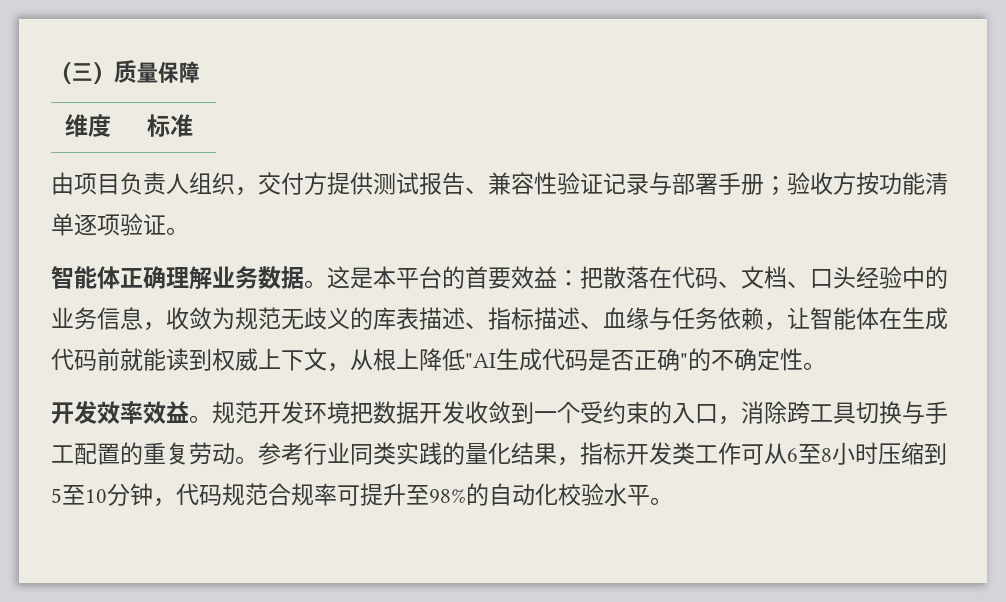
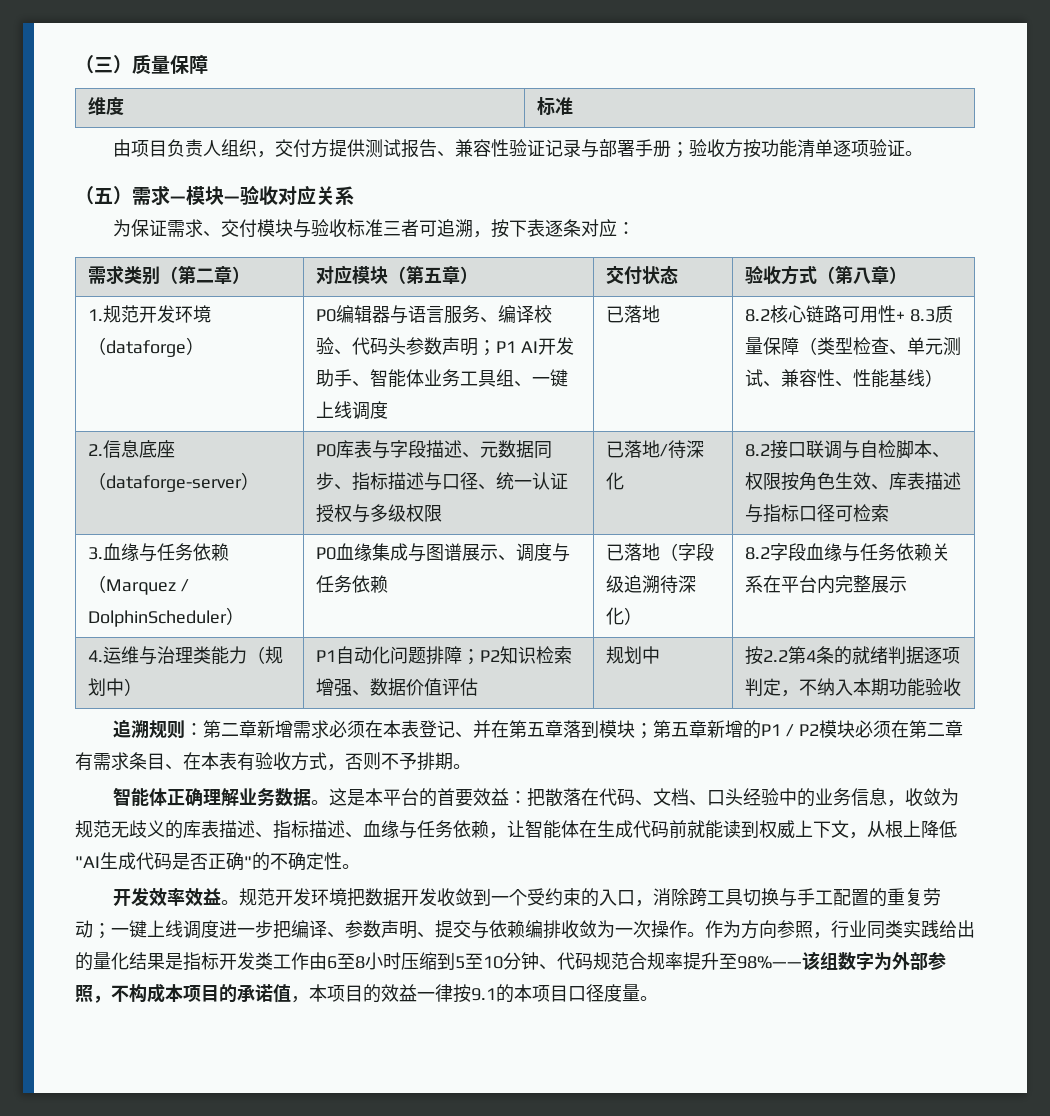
(189, 231) none -> [75,185,354,206] [112,219,635,238] [88,265,251,285] [316,265,479,285] [606,265,679,285] [745,265,908,285] [88,305,212,323] [88,337,205,357] [316,305,553,324] [316,337,575,356] [316,369,569,388] [316,401,389,420] [606,305,661,323] [745,305,954,323] [745,337,962,356] [745,369,944,388] [88,440,176,458] [88,472,260,492] [316,440,553,459] [316,472,569,491] [316,504,443,523] [606,440,705,459] [606,472,625,490] [745,440,951,459] [745,472,962,491] [745,504,890,523] [88,543,230,562] [88,575,190,595] [88,607,245,627] [316,543,571,562] [316,575,389,593] [606,543,715,561] [606,575,697,594] [606,607,643,625] [745,543,951,562] [745,575,908,594] [88,646,284,665] [88,678,143,696] [316,646,573,665] [316,678,479,697] [606,646,661,664] [745,646,961,665] [745,678,962,697] [112,720,963,739] [75,752,471,771] // （五）需求—模块—验收对应关系 // 为保证需求、交付模块与验收标准三者可追溯，按下表逐条对应： // 需求类别（第二章） | 对应模块（第五章） | 交付状态 | 验收方式（第八章） // 1.规范开发环境（dataforge） | P0编辑器与语言服务、编译校验、代码头参数声明；P1 AI开发助手、智能体业务工具组、一键上线调度 | 已落地 | 8.2核心链路可用性+ 8.3质量保障（类型检查、单元测试、兼容性、性能基线） // 2.信息底座（dataforge-server） | P0库表与字段描述、元数据同步、指标描述与口径、统一认证授权与多级权限 | 已落地/待深化 | 8.2接口联调与自检脚本、权限按角色生效、库表描述与指标口径可检索 // 3.血缘与任务依赖（Marquez / DolphinScheduler） | P0血缘集成与图谱展示、调度与任务依赖 | 已落地（字段级追溯待深化） | 8.2字段血缘与任务依赖关系在平台内完整展示 // 4.运维与治理类能力（规划中） | P1自动化问题排障；P2知识检索增强、数据价值评估 | 规划中 | 按2.2第4条的就绪判据逐项判定，不纳入本期功能验收 // 追溯规则：第二章新增需求必须在本表登记、并在第五章落到模块；第五章新增的P1 / P2模块必须在第二章有需求条目、在本表有验收方式，否则不予排期。
[235,442,304,465] 。参考 -> [93,920,831,939] ；一键上线调度进一步把编译、参数声明、提交与依赖编排收敛为一次操作。作为方向参照，
(442, 453) none -> [939,920,975,938] 给出
[557,457,580,466] ， -> [165,953,183,970] 是
[741,443,787,465] 可从 -> [309,952,327,970] 由
[153,498,176,507] ， -> [539,964,557,970] 、
[337,483,650,506] 可提升至98%的自动化校验水平 -> [683,951,946,971] [75,983,640,1003] 提升至98%——该组数字为外部参照，不构成本项目的承诺值，本项目的效益一律按9.1的本项目口径度量

